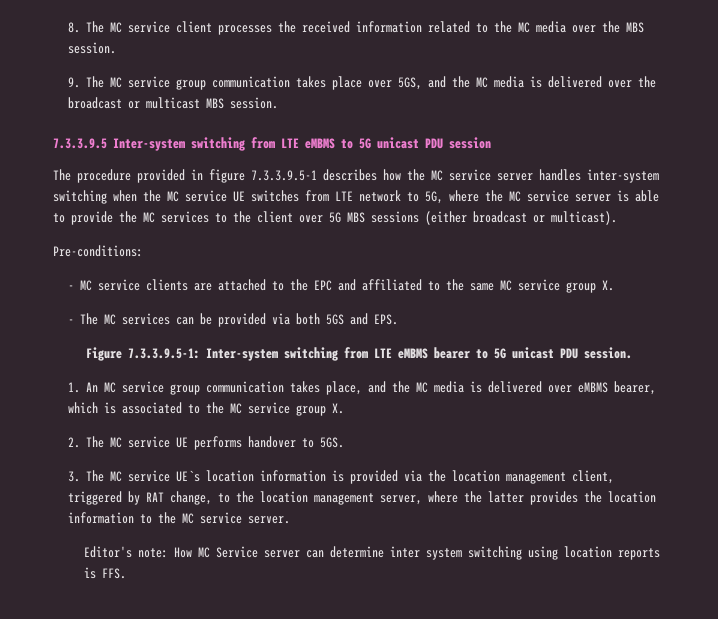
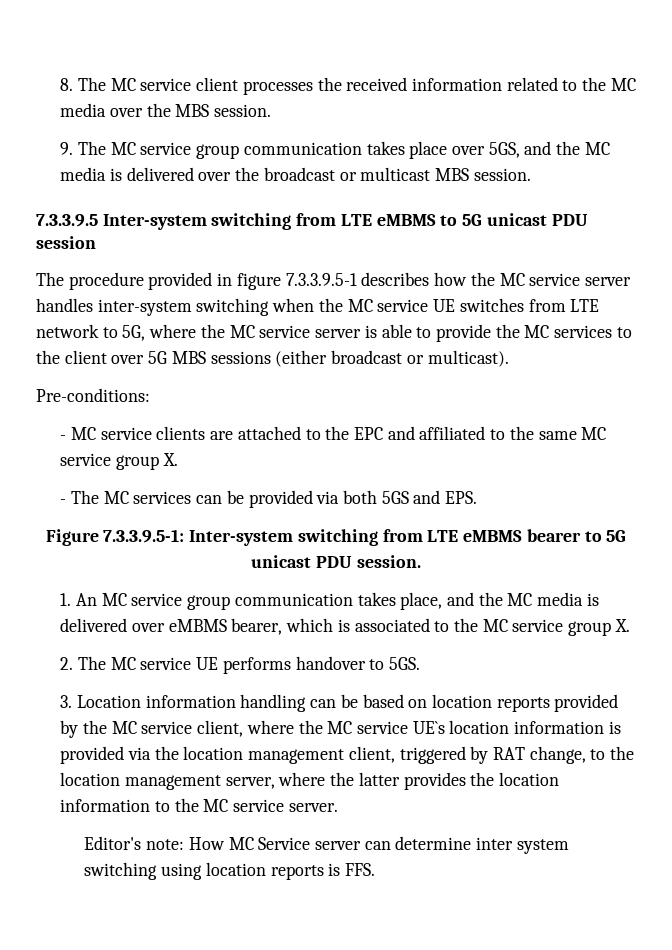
[86,470,105,482] The -> [76,694,619,712] [60,720,323,738] Location information handling can be based on location reports provided by the MC service client, where the

